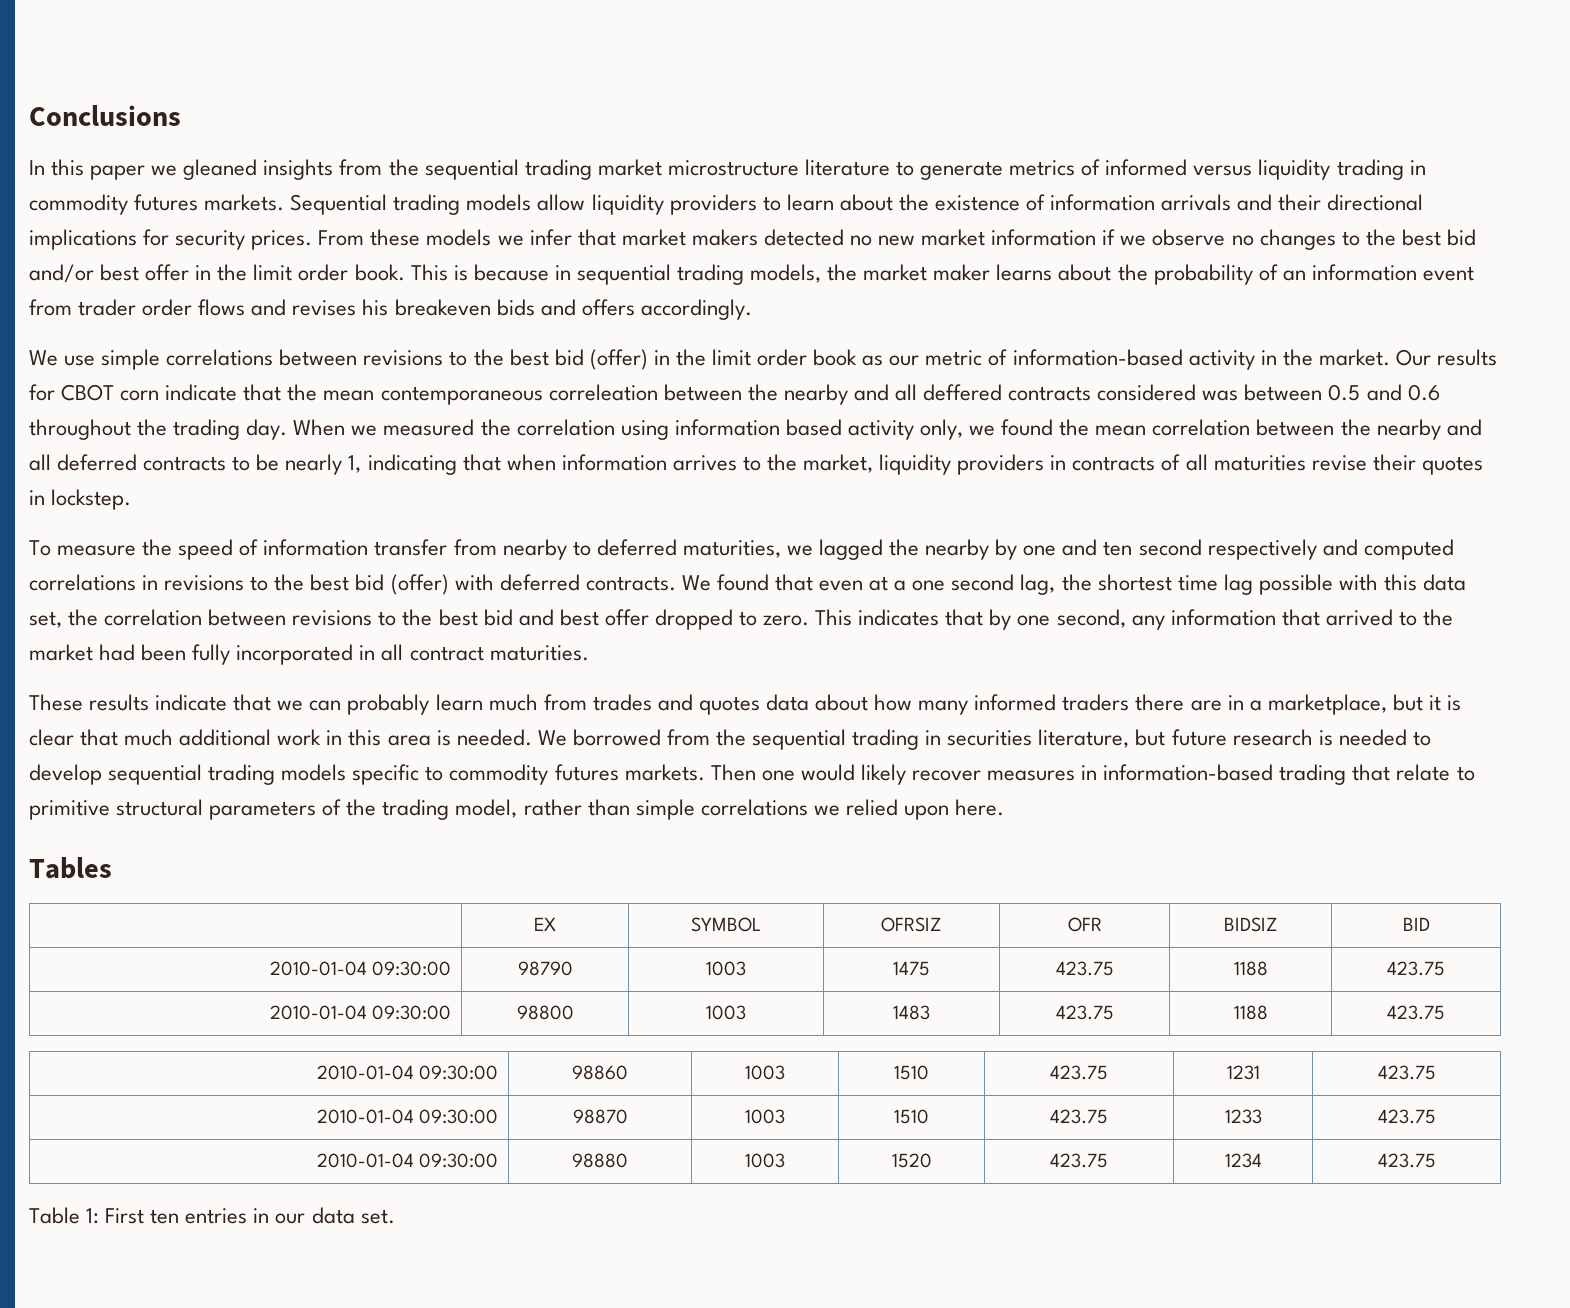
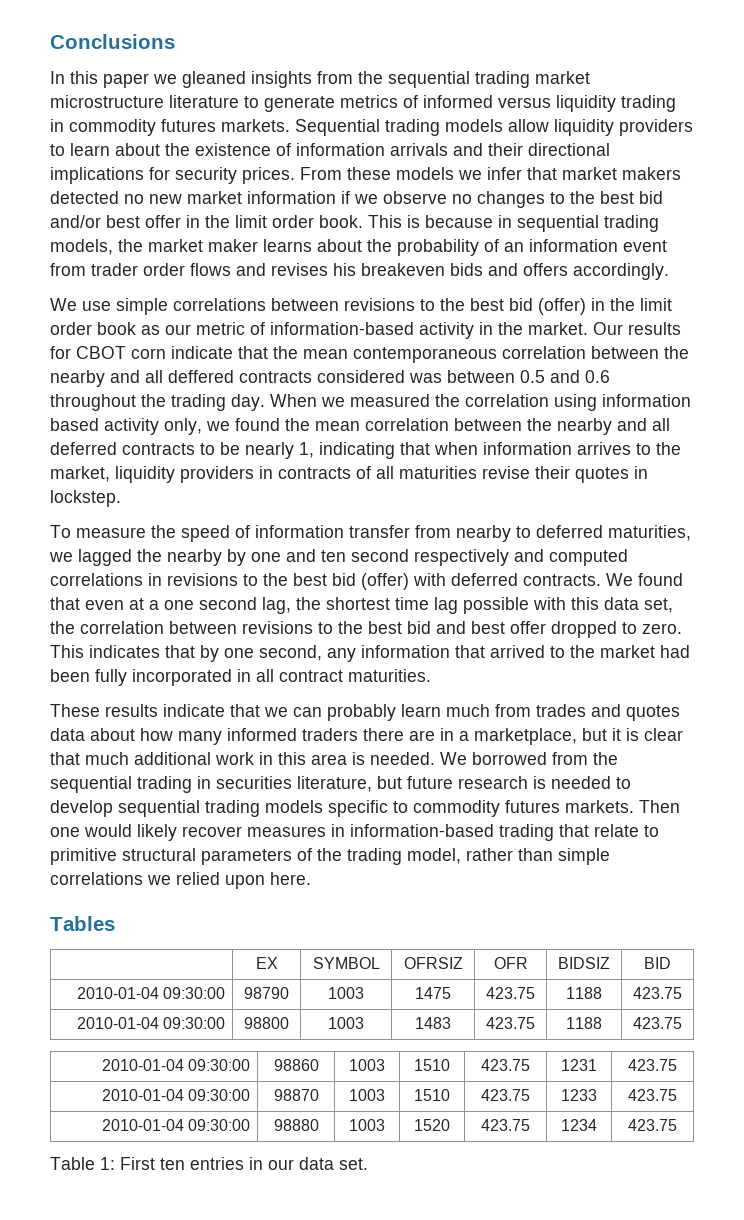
[548,384,658,401] correleation -> [502,346,586,359] correlation

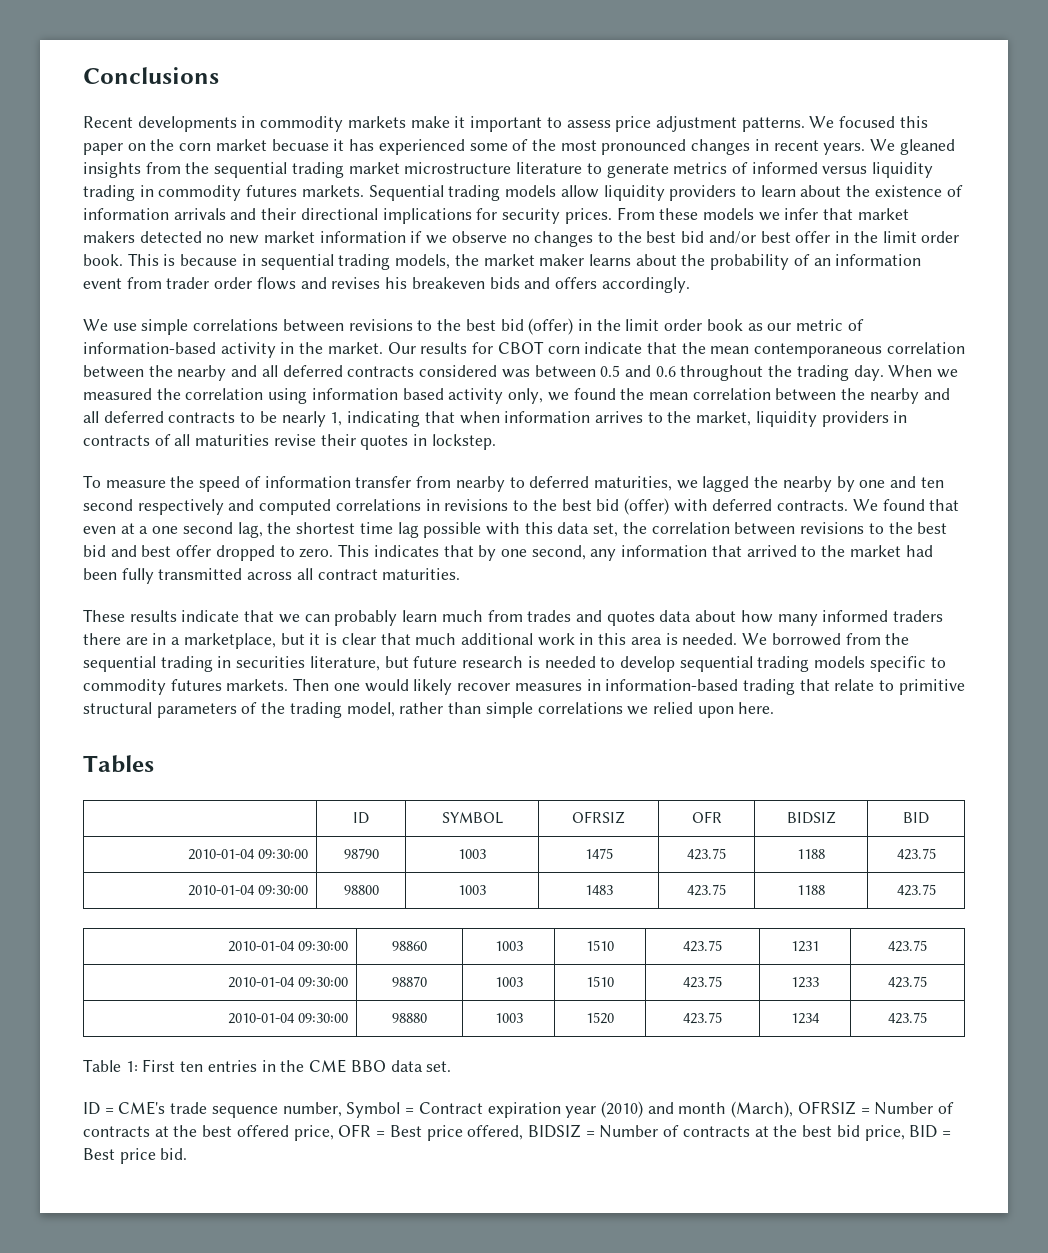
[50,71,177,88] In this paper we -> [83,116,928,132] [83,139,896,155] Recent developments in commodity markets make it important to assess price adjustment patterns. We focused this paper on the corn market becuase it has experienced some of the most pronounced changes in recent years. We
[168,370,234,383] deffered -> [282,365,343,377] deferred
[132,669,251,686] incorporated in -> [158,568,293,580] transmitted across
[255,957,278,969] EX -> [353,812,370,824] ID
[268,1159,294,1170] our -> [280,1059,386,1073] the CME BBO
(368, 1164) none -> [83,1101,955,1118] [83,1124,951,1141] [83,1148,188,1164] // ID = CME's trade sequence number, Symbol = Contract expiration year (2010) and month (March), OFRSIZ = Number of contracts at the best offered price, OFR = Best price offered, BIDSIZ = Number of contracts at the best bid price, BID = Best price bid.

